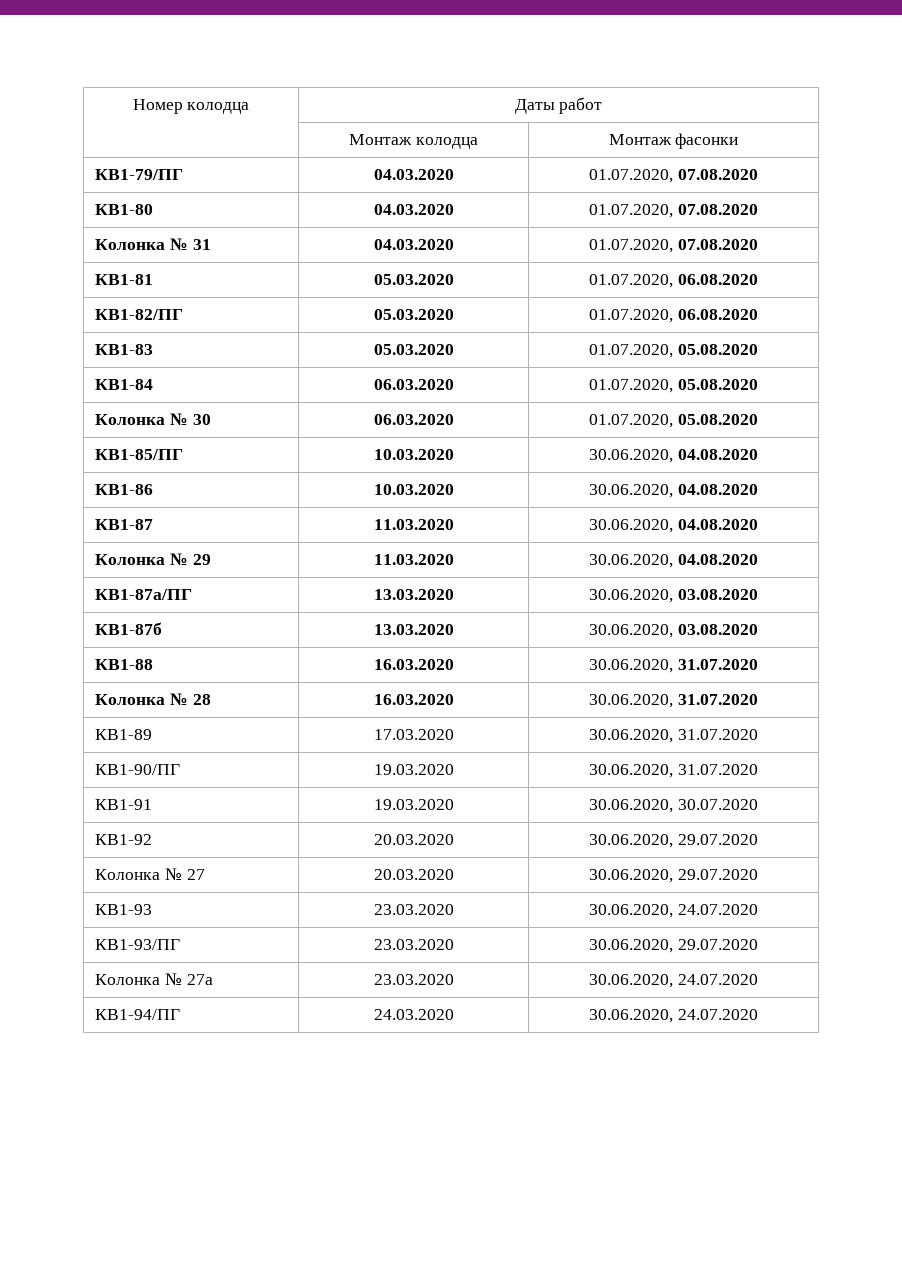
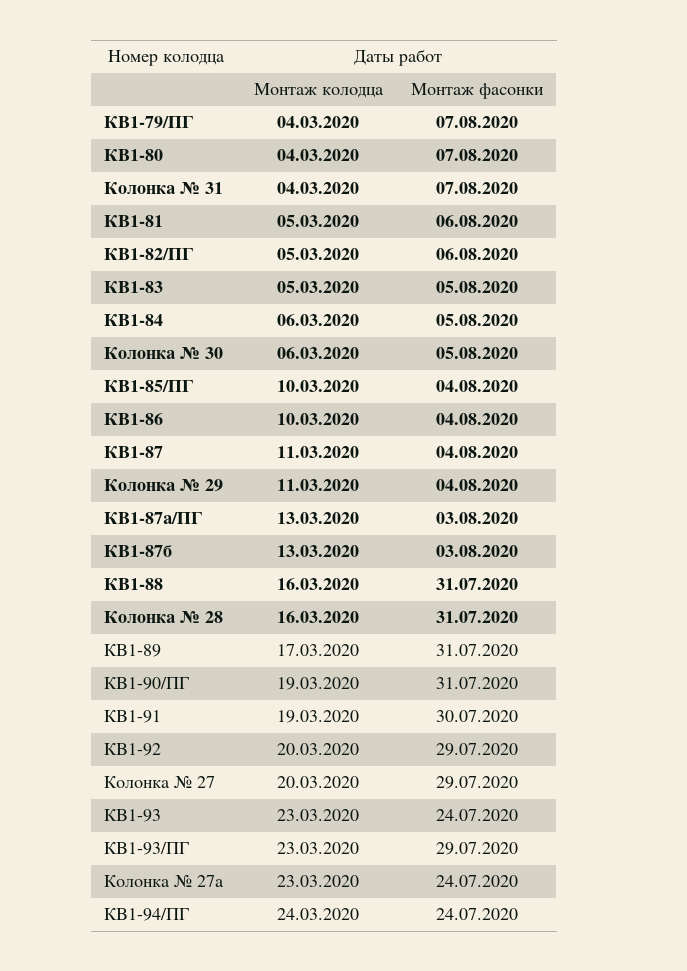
[589,169,674,183] 01.07.2020, -> (359, 122) none
[589,204,674,218] 01.07.2020, -> (359, 155) none
[589,239,674,253] 01.07.2020, -> (359, 188) none
[589,274,674,288] 01.07.2020, -> (359, 221) none
[589,309,674,323] 01.07.2020, -> (359, 254) none
[589,344,674,358] 01.07.2020, -> (359, 287) none
[589,379,674,393] 01.07.2020, -> (359, 320) none
[589,414,674,428] 01.07.2020, -> (359, 353) none
[589,449,674,463] 30.06.2020, -> (359, 386) none
[589,484,674,498] 30.06.2020, -> (359, 419) none
[589,519,674,533] 30.06.2020, -> (359, 452) none
[589,554,674,568] 30.06.2020, -> (359, 485) none
[589,589,674,603] 30.06.2020, -> (359, 518) none
[589,624,674,638] 30.06.2020, -> (359, 551) none
[589,659,674,673] 30.06.2020, -> (359, 584) none
[589,694,674,708] 30.06.2020, -> (359, 617) none
[589,729,674,743] 30.06.2020, -> (359, 650) none
[589,764,674,778] 30.06.2020, -> (359, 683) none
[589,799,674,813] 30.06.2020, -> (359, 716) none
[589,834,674,848] 30.06.2020, -> (359, 749) none
[589,869,674,883] 30.06.2020, -> (359, 782) none
[589,904,674,918] 30.06.2020, -> (359, 815) none
[589,939,674,953] 30.06.2020, -> (359, 848) none
[589,974,674,988] 30.06.2020, -> (359, 881) none
[589,1009,674,1023] 30.06.2020, -> (359, 914) none

